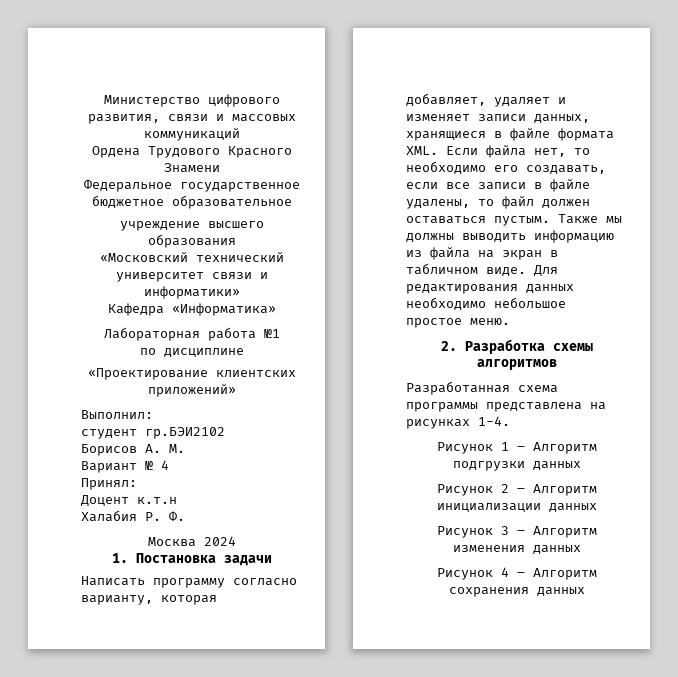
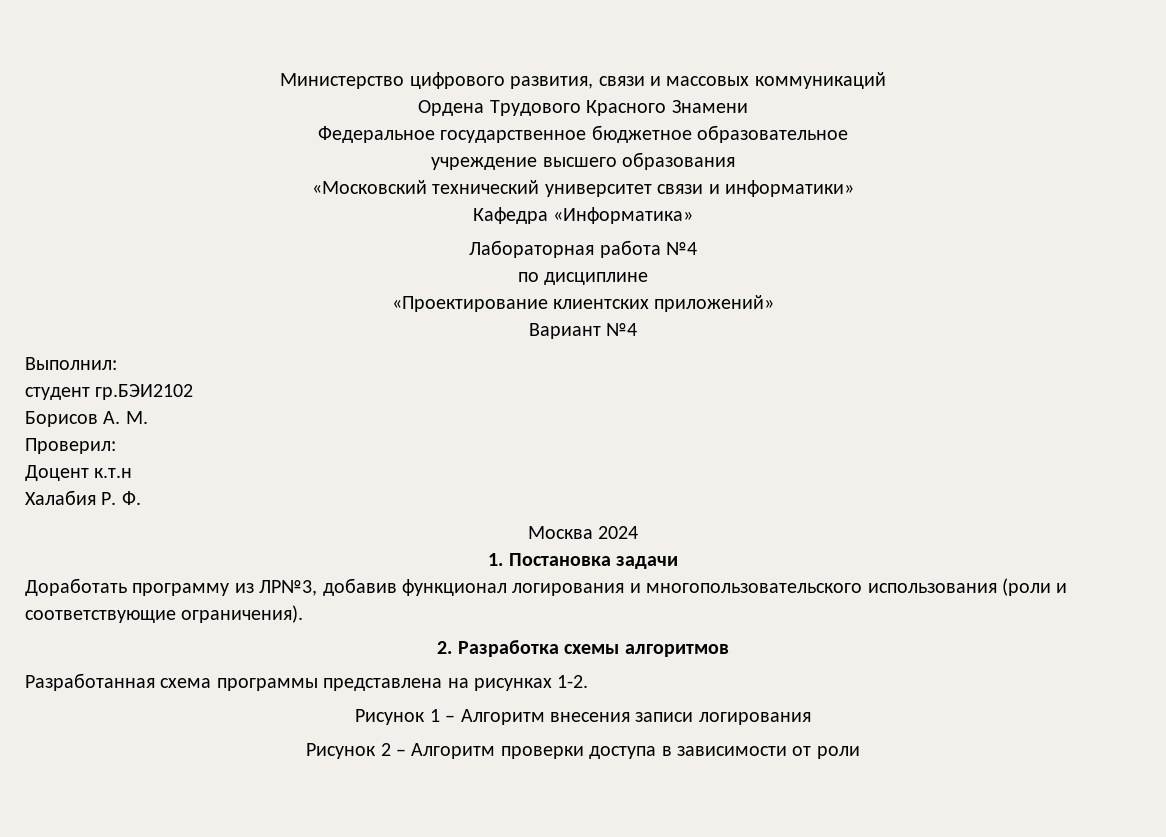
[264,329,280,338] №1 -> [665,242,697,255] №4
(236, 390) none -> [528,323,638,339] // Вариант №4
[81,460,169,473] [81,478,137,490] Вариант № 4 // Принял: -> [25,438,116,454] Проверил:
[81,576,297,588] [81,595,217,605] [406,93,566,107] [406,114,590,123] [406,128,614,141] [406,145,590,158] [406,161,606,174] [406,179,590,192] [406,196,590,209] [406,214,622,226] [406,230,614,243] [406,247,558,260] [406,263,558,276] [406,284,574,294] [406,297,566,310] [406,318,510,328] Написать программу согласно варианту, которая добавляет, удаляет и изменяет записи данных, хранящиеся в файле формата XML. Если файла нет, то необходимо его создавать, если все записи в файле удалены, то файл должен оставаться пустым. Также мы должны выводить информацию из файла на экран в табличном виде. Для редактирования данных необходимо небольшое простое меню. -> [25,578,1068,596] [25,605,304,623] Доработать программу из ЛР№3, добавив функционал логирования и многопользовательского использования (роли и соответствующие ограничения).
[478,416,510,426] 1-4. -> [557,675,589,688] 1-2.
[453,461,581,471] подгрузки данных -> [549,712,811,725] внесения записи логирования
[437,503,597,512] [437,526,597,538] [453,545,581,554] [437,567,597,580] [449,587,585,597] инициализации данных // Рисунок 3 – Алгоритм изменения данных // Рисунок 4 – Алгоритм сохранения данных -> [500,746,860,759] проверки доступа в зависимости от роли

